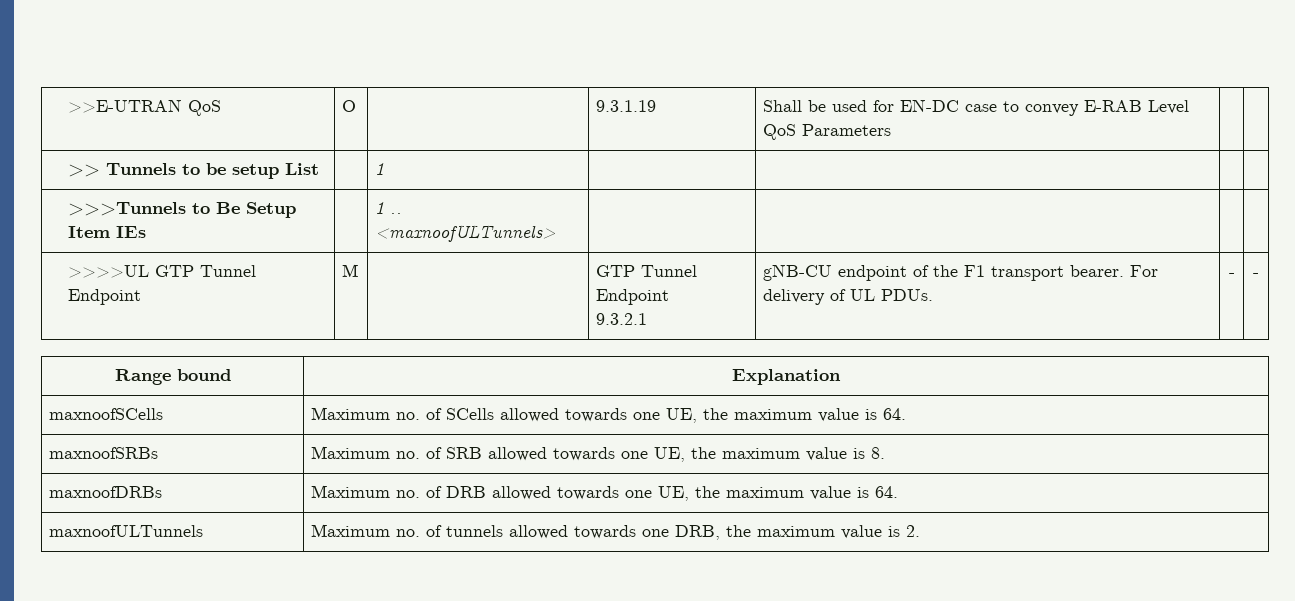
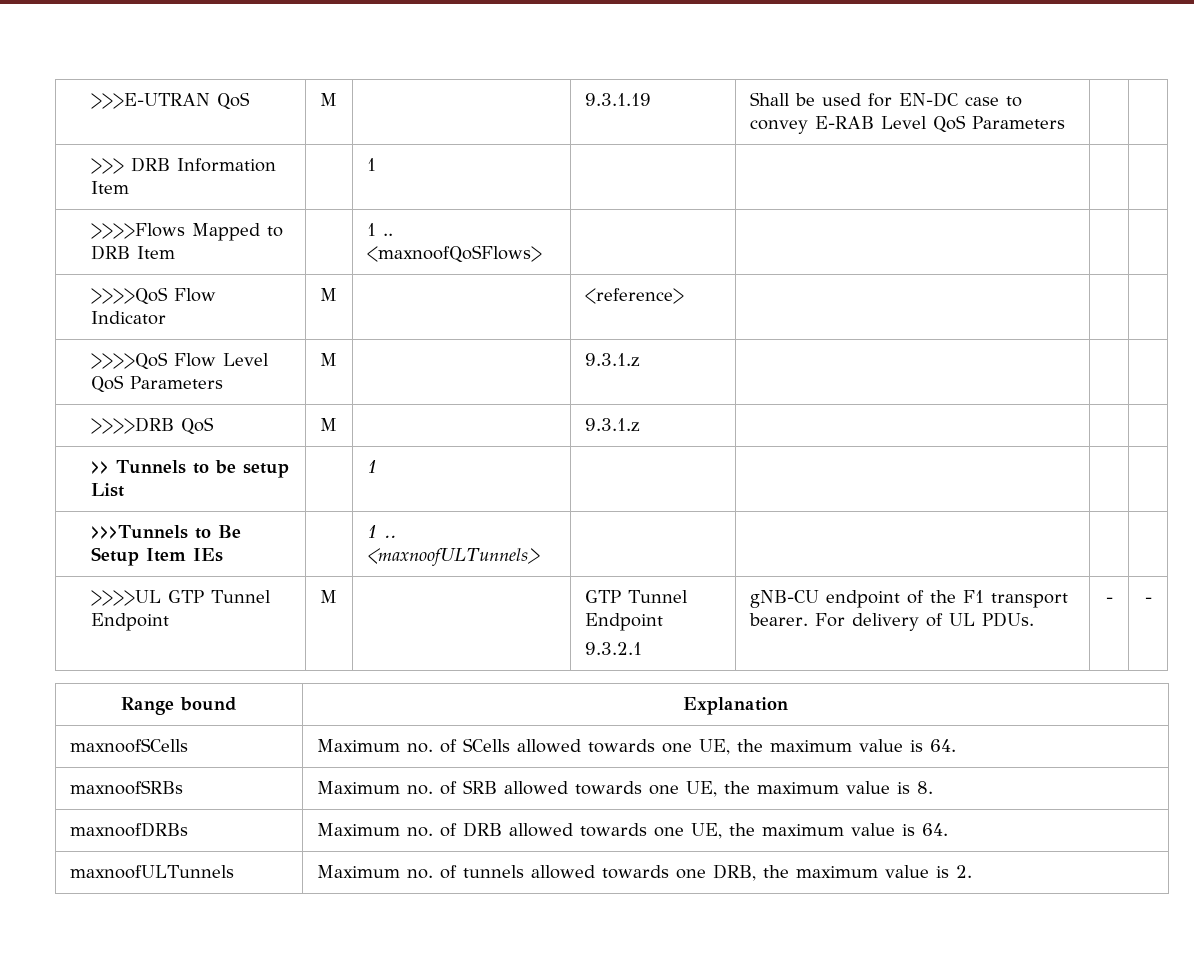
[67,99,221,116] [341,100,356,112] >>E-UTRAN QoS | O -> [90,92,250,110] [319,93,337,106] >>>E-UTRAN QoS | M
(891, 130) none -> [90,157,276,174] [90,181,129,194] [366,158,376,171] [90,223,283,241] [90,245,175,260] [366,223,393,236] [366,245,542,263] [90,287,216,305] [90,311,166,325] [319,288,337,301] [584,288,684,304] [90,352,269,370] [90,375,223,393] [319,353,337,366] [584,353,640,367] [90,417,214,435] [319,418,337,431] [584,418,640,432] // >>> DRB Information Item | | 1 | | | | // >>>>Flows Mapped to DRB Item | | 1 .. <maxnoofQoSFlows> | | | | // >>>>QoS Flow Indicator | M | | <reference> | | | // >>>>QoS Flow Level QoS Parameters | M | | 9.3.1.z | | | // >>>>DRB QoS | M | | 9.3.1.z | | |

